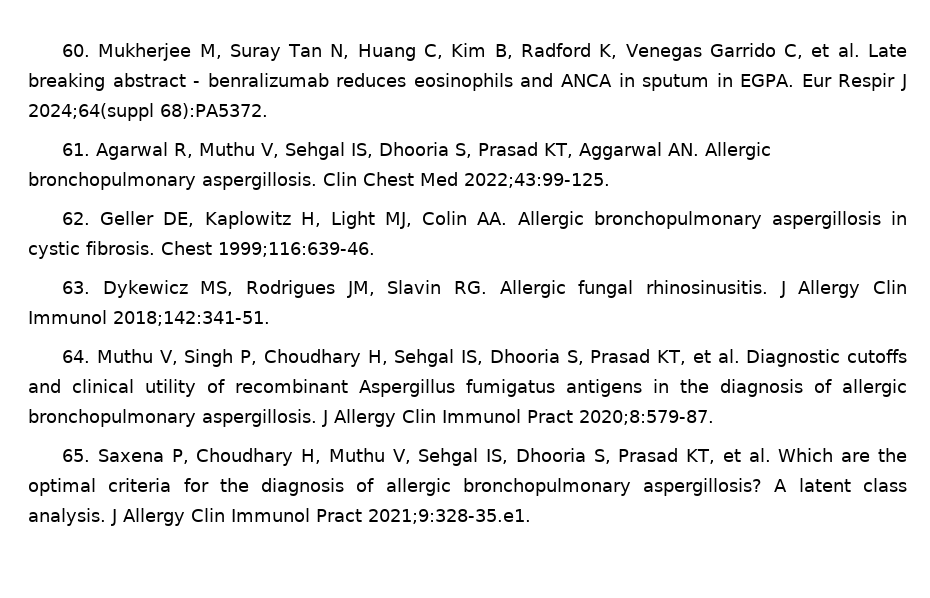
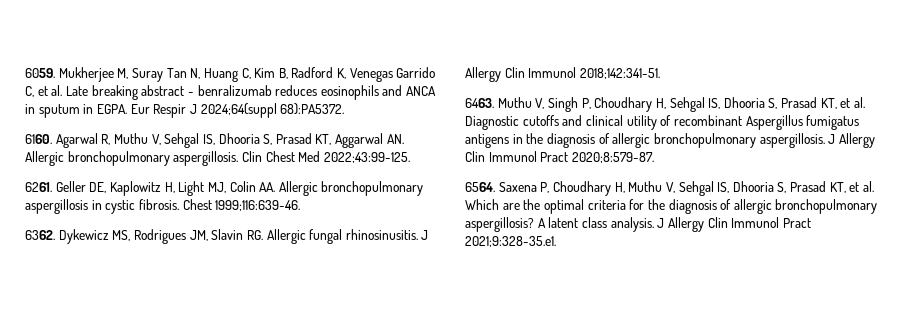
[61,44,90,57] 60. -> [25,68,55,78] 6059.
[61,143,90,156] 61. -> [25,134,52,144] 6160.
[61,212,90,225] 62. -> [25,182,52,192] 6261.
[61,281,90,294] 63. -> [25,230,55,240] 6362.
[61,350,90,363] 64. -> [465,98,494,108] 6463.
[61,449,90,462] 65. -> [465,182,495,192] 6564.

